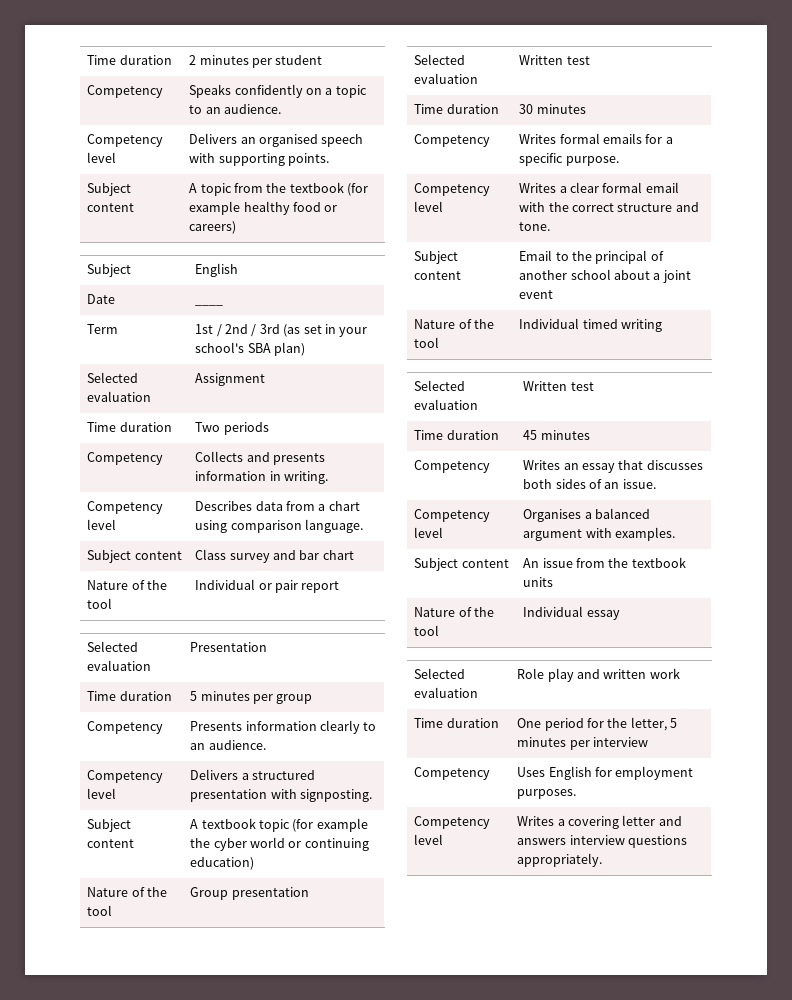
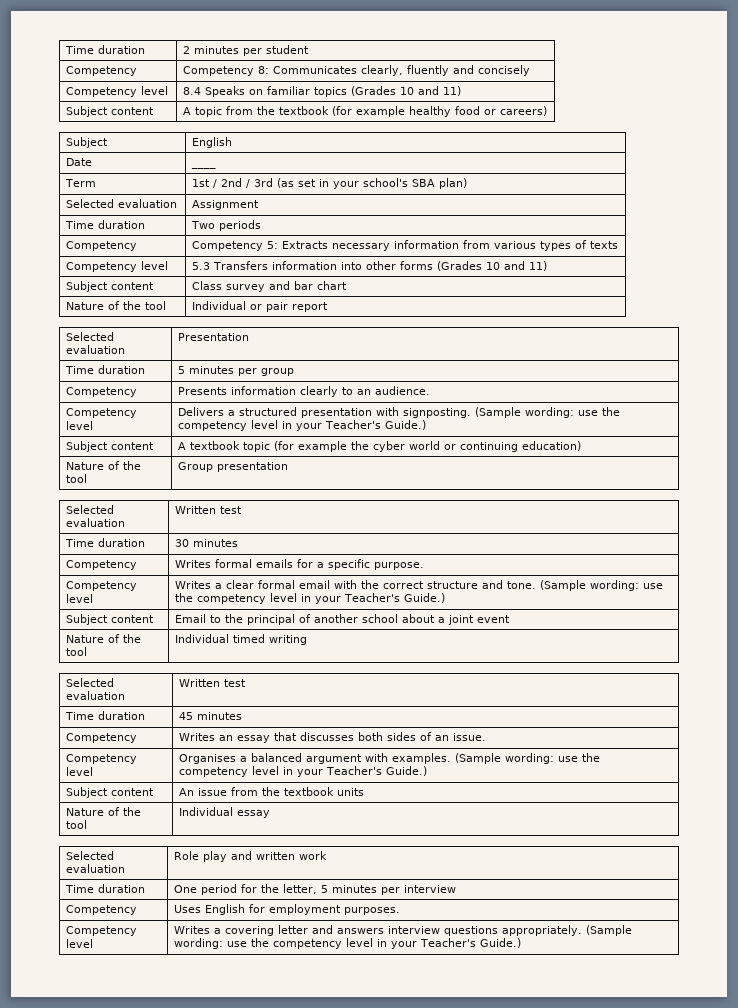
[189,84,367,98] [189,104,282,114] [87,134,164,147] [87,152,117,163] [189,133,364,147] [189,153,330,166] Speaks confidently on a topic to an audience. // Competency level | Delivers an organised speech with supporting points. -> [183,65,531,76] [66,86,169,97] [183,86,462,97] Competency 8: Communicates clearly, fluently and concisely // Competency level | 8.4 Speaks on familiar topics (Grades 10 and 11)
[195,451,326,465] [195,471,329,484] [87,501,164,514] [87,519,117,530] [195,501,360,511] [195,519,364,533] Collects and presents information in writing. // Competency level | Describes data from a chart using comparison language. -> [192,240,619,251] [66,261,169,272] [192,261,548,271] Competency 5: Extracts necessary information from various types of texts // Competency level | 5.3 Transfers information into other forms (Grades 10 and 11)
(373, 795) none -> [475,407,621,418] [178,420,427,431] (Sample wording: use the competency level in your Teacher's Guide.)
(551, 226) none -> [540,580,664,591] [175,593,446,604] (Sample wording: use the competency level in your Teacher's Guide.)
(676, 534) none -> [455,753,601,764] [179,766,428,777] (Sample wording: use the competency level in your Teacher's Guide.)
(603, 860) none -> [586,925,633,936] [174,938,522,949] (Sample wording: use the competency level in your Teacher's Guide.)

